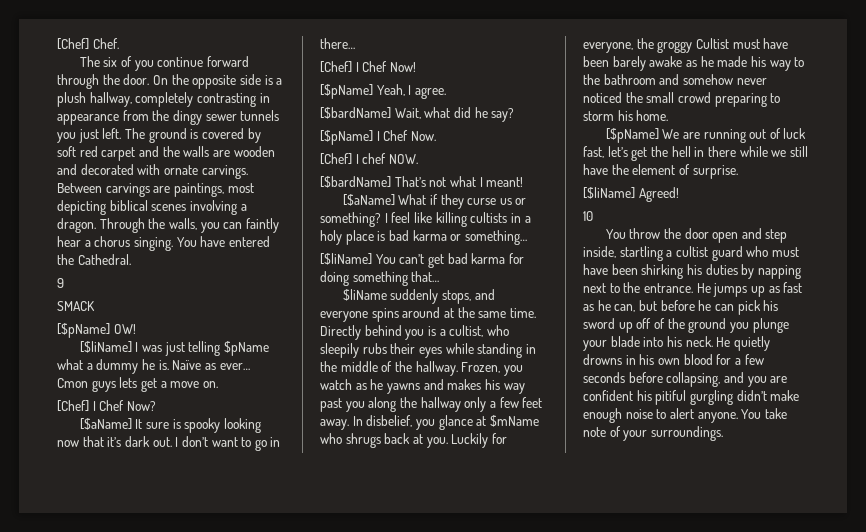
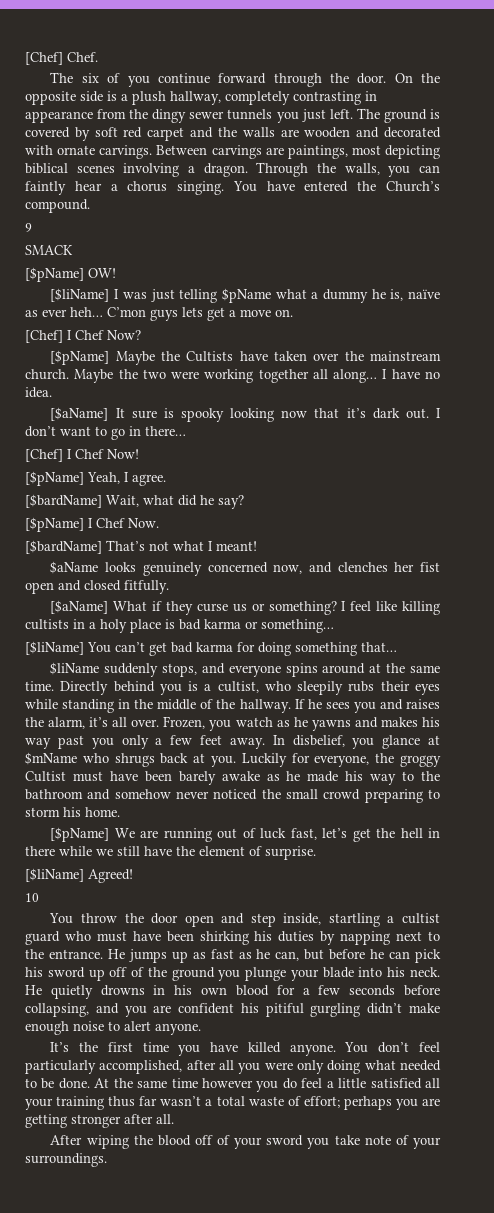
[77,254,131,265] Cathedral. -> [385,181,440,192] [25,199,90,213] Church’s compound.
[158,360,250,370] [57,378,88,388] is. Naïve as ever… Cmon -> [390,289,440,301] [25,307,146,317] is, naïve as ever heh… C’mon
(156, 406) none -> [50,350,441,365] [25,369,440,383] [25,387,52,398] // [$pName] Maybe the Cultists have taken over the mainstream church. Maybe the two were working together all along… I have no idea.
[320,153,418,165] // [Chef] I chef NOW. -> (159, 523) none
(524, 182) none -> [50,561,440,576] [25,580,169,594] // $aName looks genuinely concerned now, and clenches her fist open and closed fitfully.
(458, 368) none -> [294,699,441,713] [25,717,160,729] If he sees you and raises the alarm, it’s all over.
[368,397,461,412] along the hallway -> (114, 743) none
[741,409,762,419] You -> [50,1042,440,1056] [25,1060,441,1074] [25,1078,441,1092] [25,1096,440,1110] [25,1114,174,1128] [50,1135,330,1149] // It’s the first time you have killed anyone. You don’t feel particularly accomplished, after all you were only doing what needed to be done. At the same time however you do feel a little satisfied all your training thus far wasn’t a total waste of effort; perhaps you are getting stronger after all. // After wiping the blood off of your sword you

